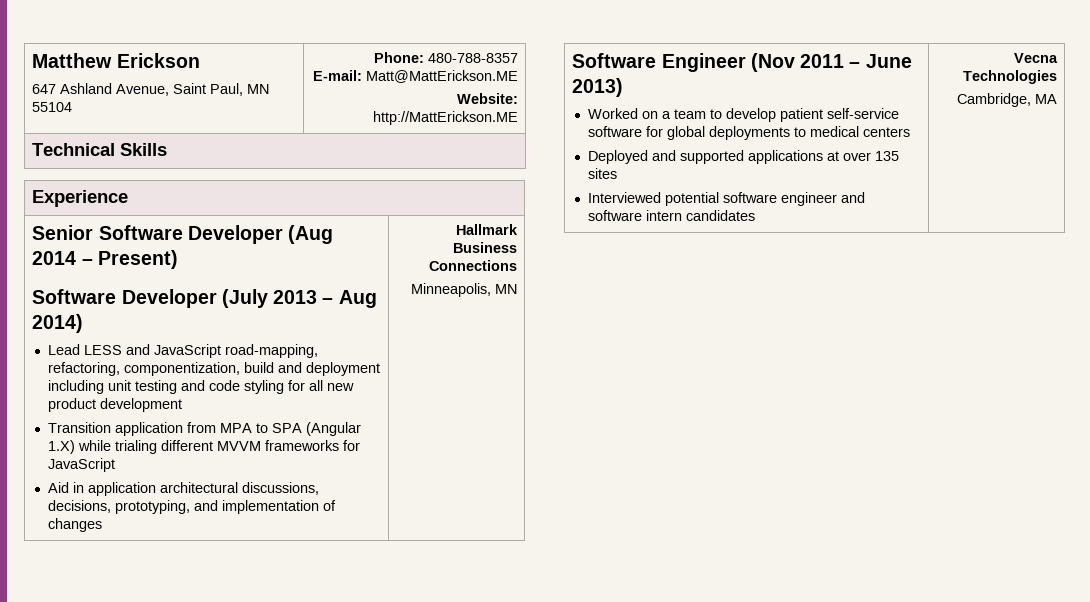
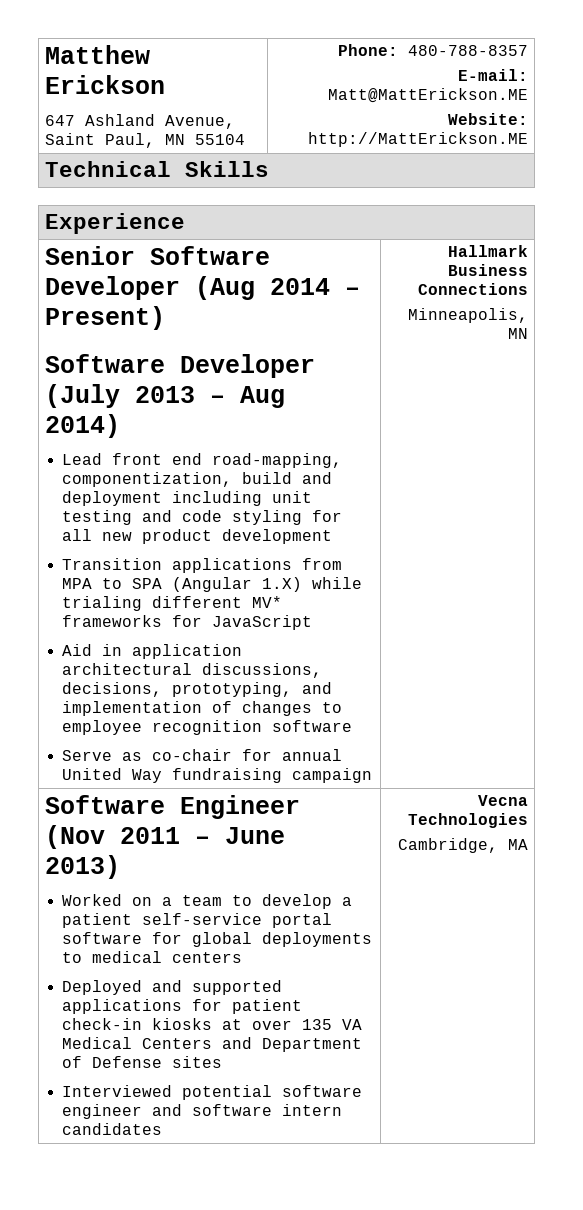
[84,344,319,358] [48,362,121,376] LESS and JavaScript road-mapping, refactoring, -> [112,453,343,468] front end road-mapping,
[115,422,184,436] application -> [172,558,293,573] applications
[217,441,262,451] MVVM -> [252,596,283,608] MV*
(103, 525) none -> [322,702,343,713] [62,720,353,735] [62,749,343,761] [62,768,373,783] to employee recognition software // Serve as co-chair for annual United Way fundraising campaign
(777, 115) none -> [342,897,353,906] a
(900, 113) none -> [272,913,333,928] portal
[827,151,900,161] at over 135 -> [192,999,303,1014] [62,1018,363,1030] [62,1037,363,1052] [62,1056,163,1068] for patient check-in kiosks at over 135 VA Medical Centers and Department of Defense

